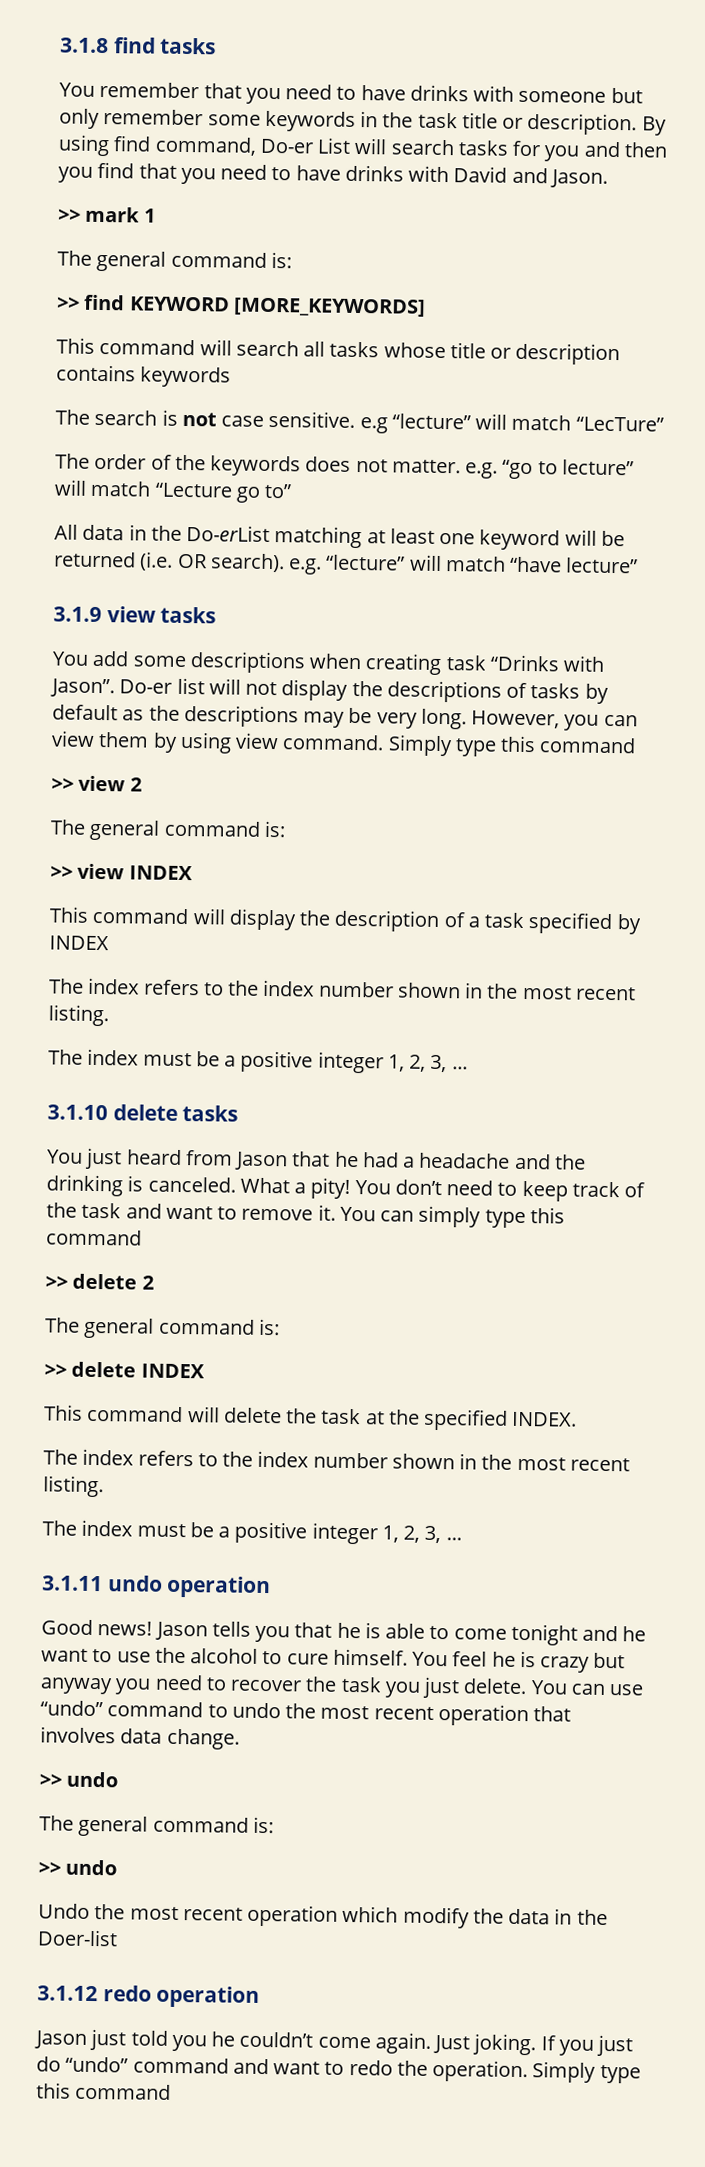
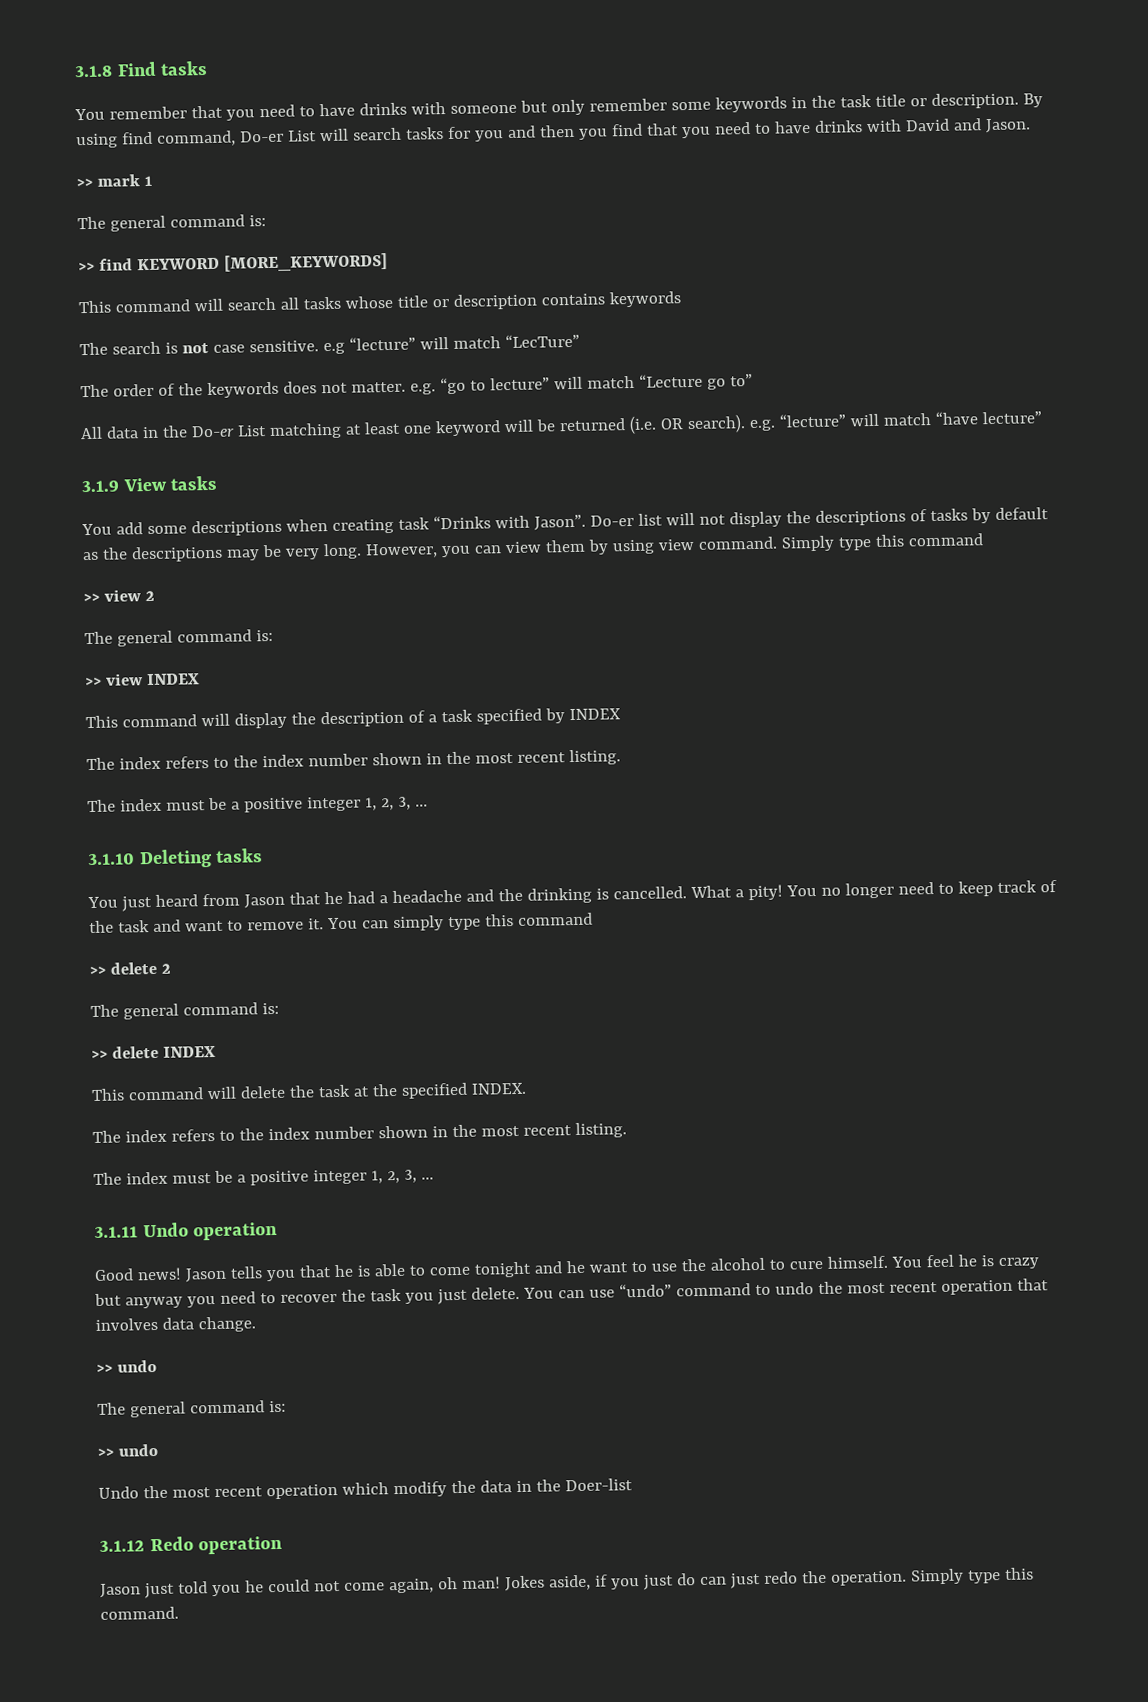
[113,37,156,54] find -> [116,61,157,77] Find
[186,525,271,543] Do-erList -> [190,425,267,438] Do-er List
[106,606,156,623] view -> [122,477,167,492] View
[112,1104,178,1121] delete -> [138,849,212,869] Deleting
[147,1176,236,1193] canceled. -> [612,886,687,900] cancelled.
[394,1179,442,1196] don’t -> [820,882,894,899] no longer
[107,1575,163,1592] undo -> [142,1222,189,1238] Undo
[102,1985,152,2002] redo -> [149,1536,194,1552] Redo
[239,2031,634,2057] [36,2056,345,2075] couldn’t come again. Just joking. If you just do “undo” command and want to -> [267,1573,761,1594] could not come again, oh man! Jokes aside, if you just do can just
[75,2083,172,2100] command -> [100,1606,179,1620] command.

